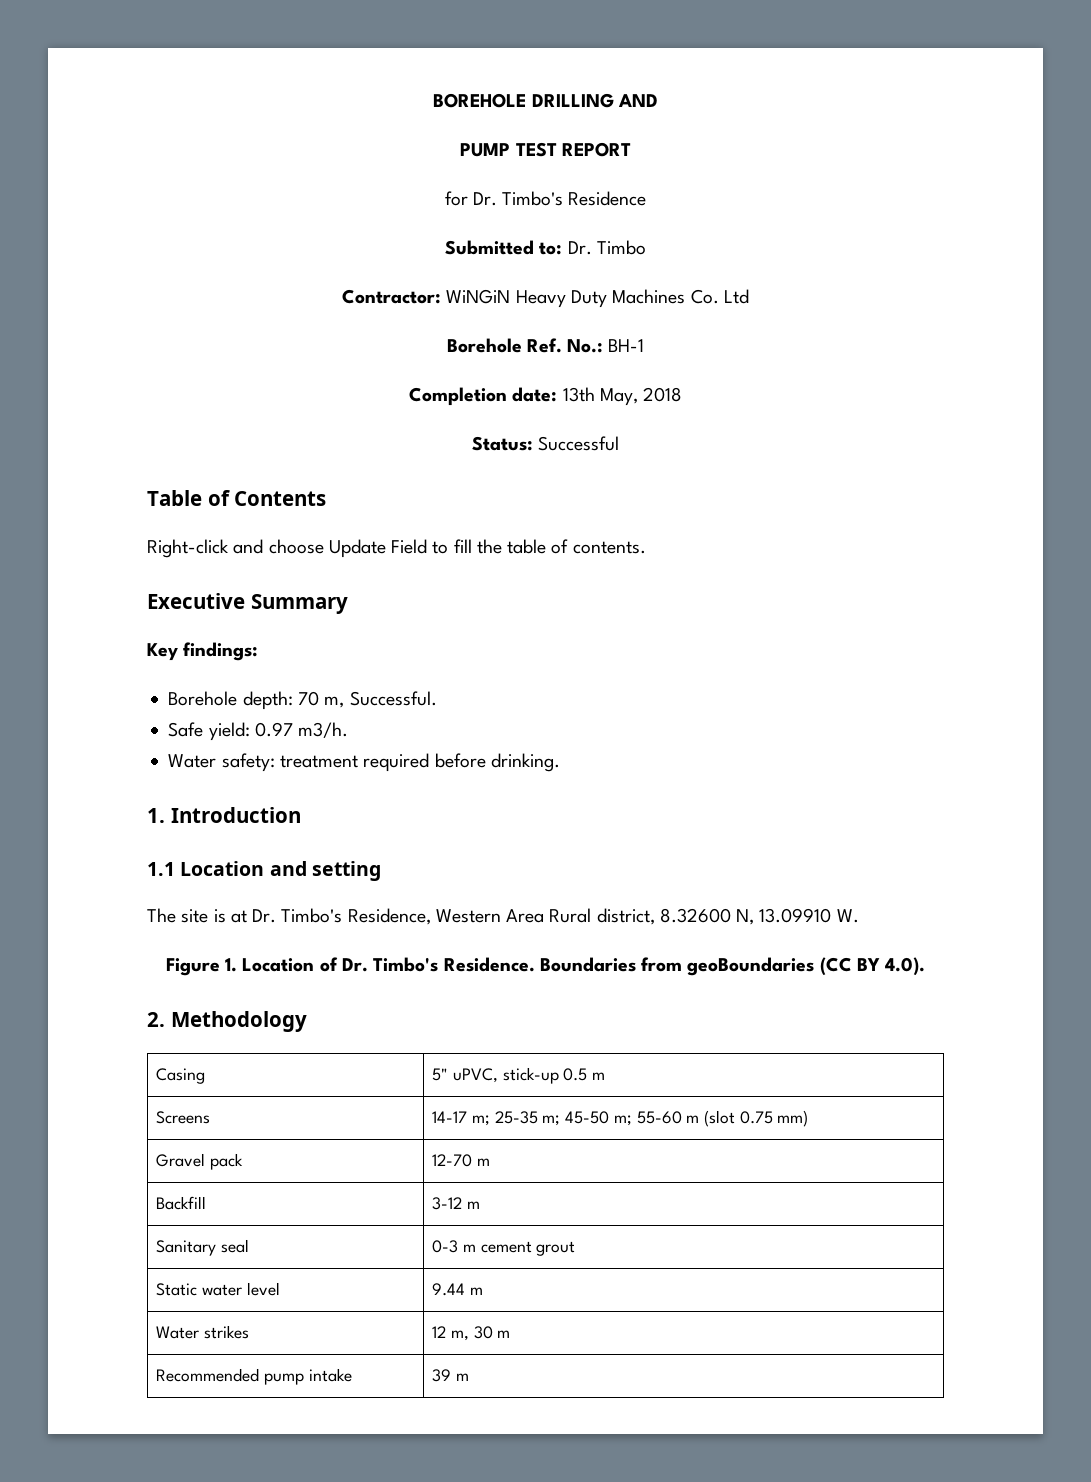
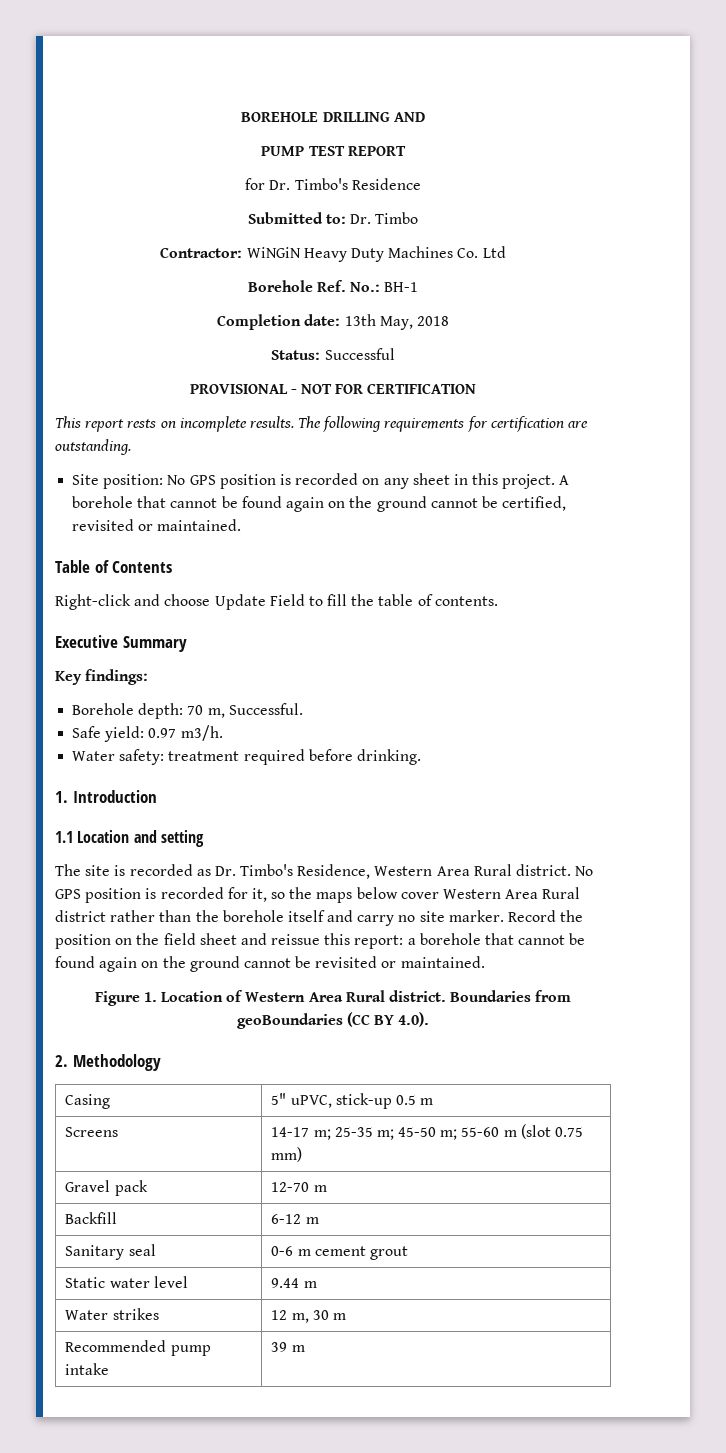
(620, 443) none -> [189,383,477,394] [55,416,589,432] [55,439,131,455] [72,473,570,489] [72,496,567,512] [72,519,242,531] // PROVISIONAL - NOT FOR CERTIFICATION // This report rests on incomplete results. The following requirements for certification are outstanding. // Site position: No GPS position is recorded on any sheet in this project. A borehole that cannot be found again on the ground cannot be certified, revisited or maintained.
[230,910,247,923] at -> [129,864,211,876] recorded as
[596,908,859,925] district, 8.32600 N, 13.09910 W. -> [516,864,594,876] [55,887,581,903] [55,910,584,926] [55,933,586,949] [55,956,485,972] district. No GPS position is recorded for it, so the maps below cover Western Area Rural district rather than the borehole itself and carry no site marker. Record the position on the field sheet and reissue this report: a borehole that cannot be found again on the ground cannot be revisited or maintained.
[341,957,535,972] Dr. Timbo's Residence. -> [245,990,446,1002] Western Area Rural district.
[432,1197,463,1210] 3-12 -> [271,1214,302,1224] 6-12
[432,1240,459,1253] 0-3 -> [271,1246,294,1256] 0-6

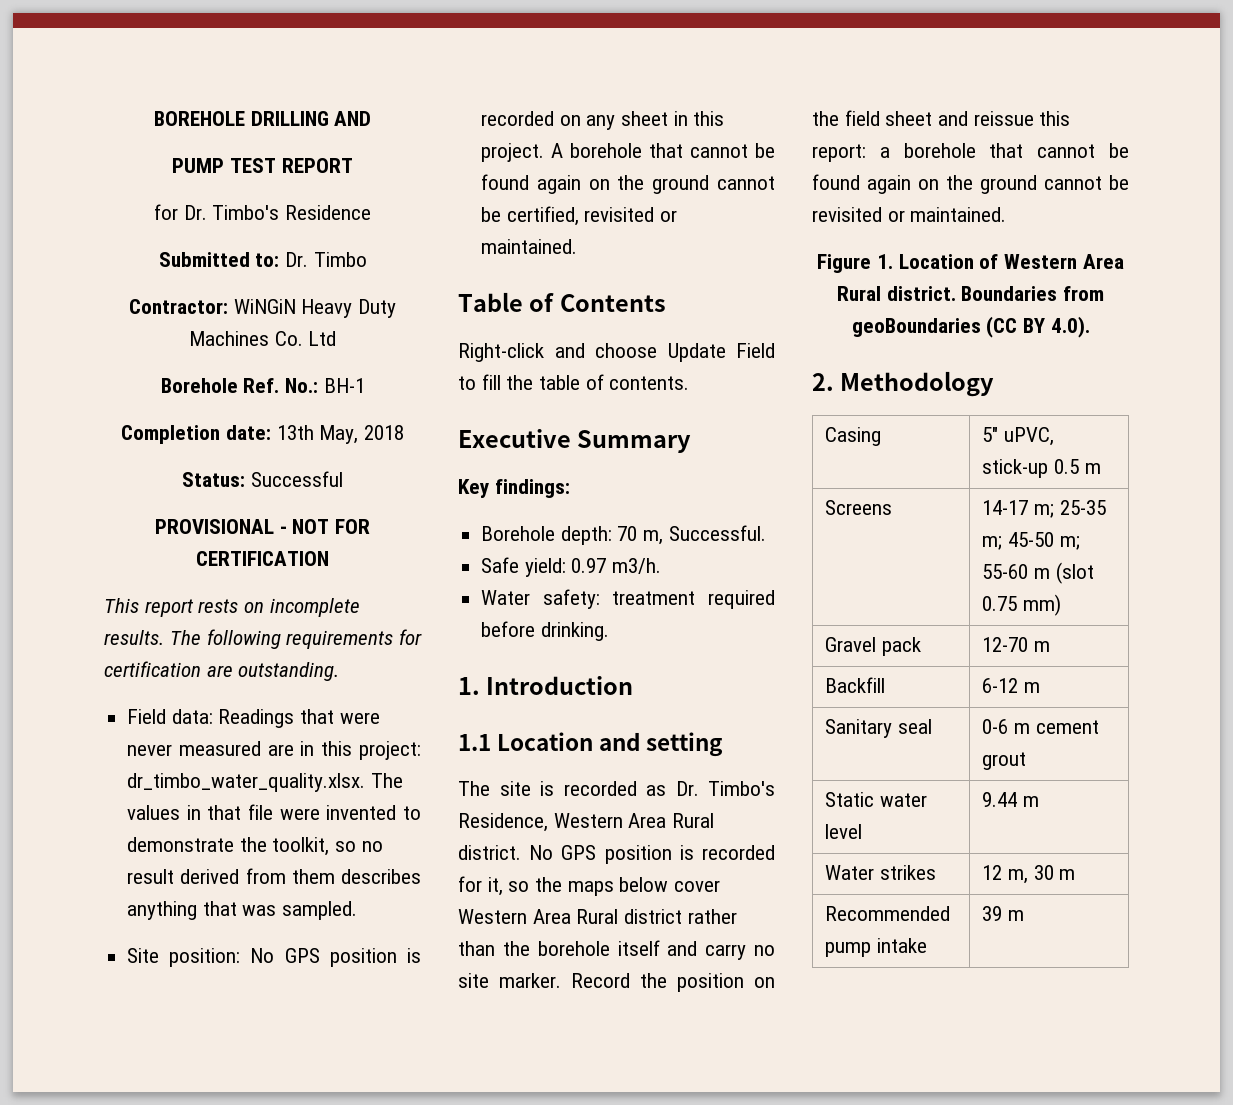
(131, 447) none -> [127,709,380,728] [127,741,421,760] [127,773,403,792] [127,804,421,820] [127,837,383,856] [127,868,421,884] [127,901,358,920] // Field data: Readings that were never measured are in this project: dr_timbo_water_quality.xlsx. The values in that file were invented to demonstrate the toolkit, so no result derived from them describes anything that was sampled.

